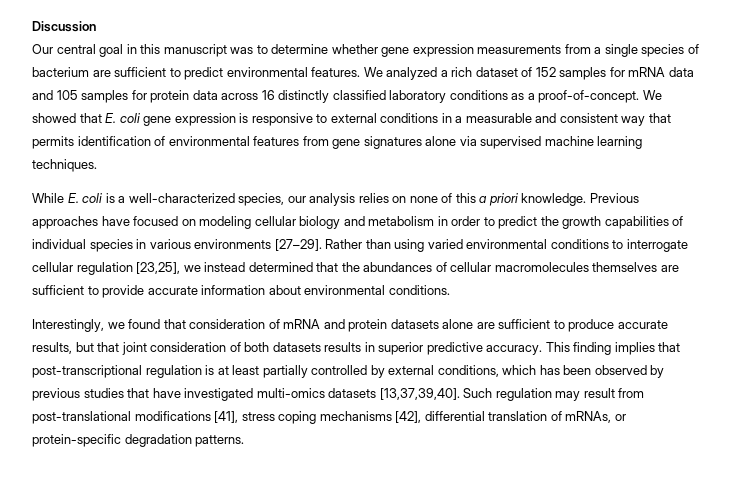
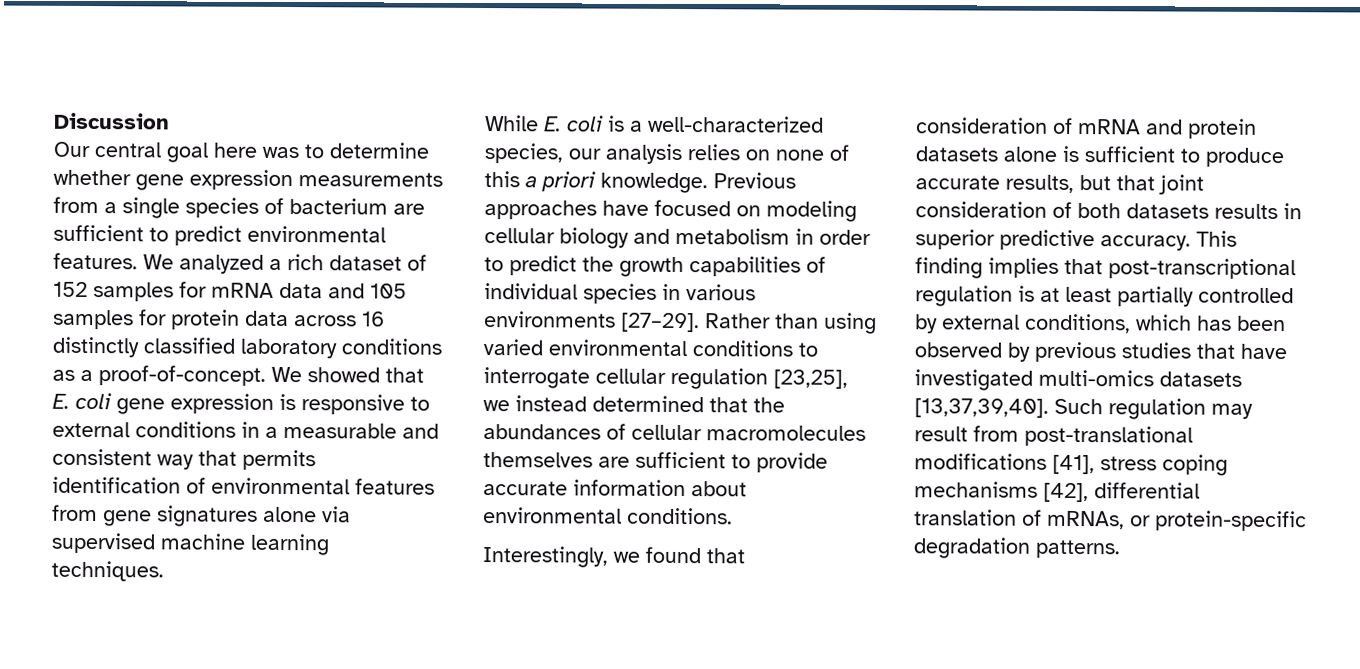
[126,44,227,57] in this manuscript -> [213,142,257,158] here
[476,322,495,329] are -> [1062,145,1079,163] is

